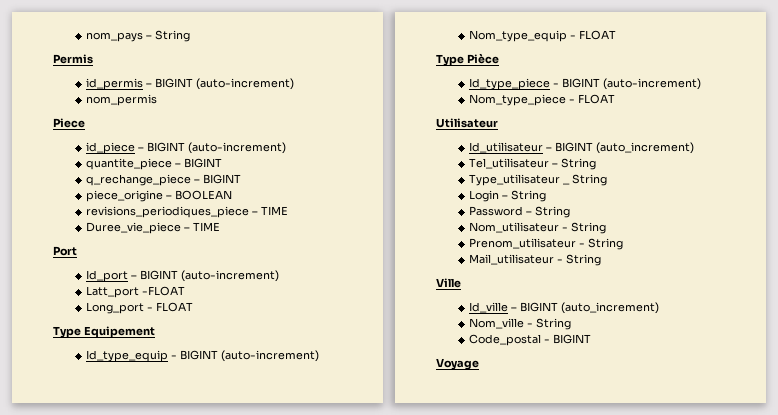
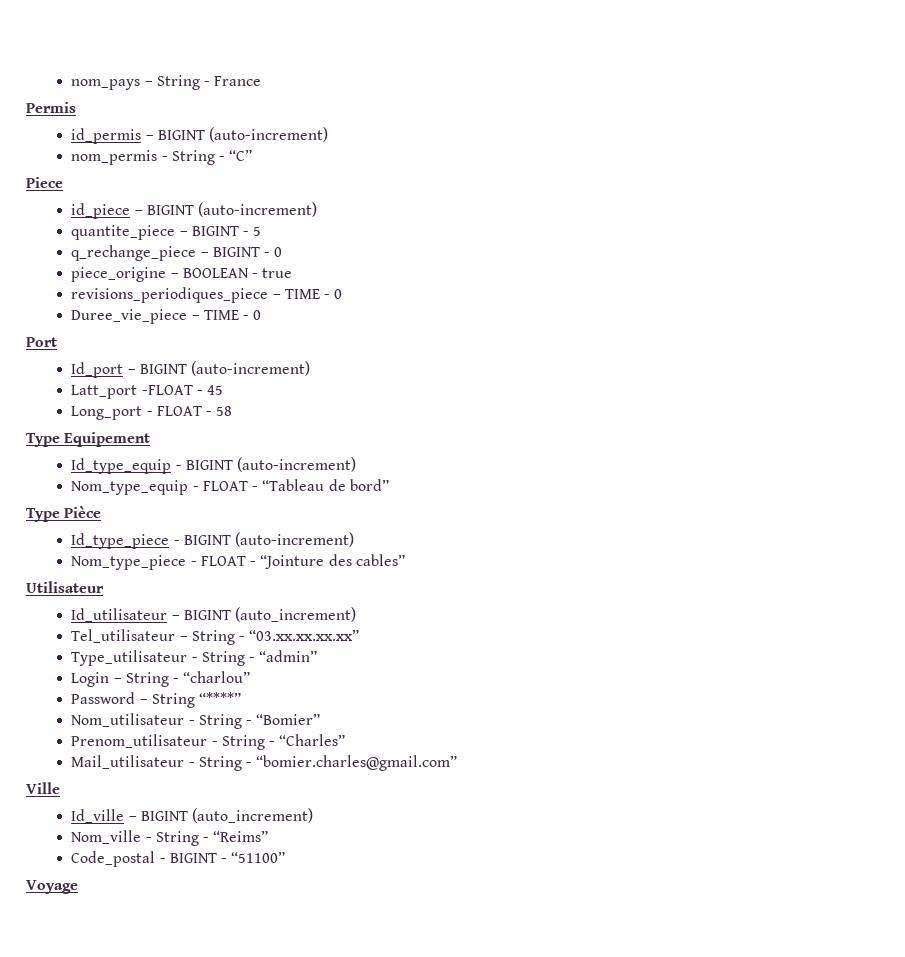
(190, 36) none -> [204,76,262,86] - France
(157, 100) none -> [161,149,253,165] - String - “C”
(222, 163) none -> [243,226,262,236] - 5
(241, 179) none -> [264,247,283,257] - 0
(232, 195) none -> [252,268,293,278] - true
(288, 210) none -> [324,289,343,299] - 0
(220, 226) none -> [243,310,262,320] - 0
(185, 291) none -> [196,385,224,395] - 45
(193, 307) none -> [206,406,233,416] - 58
(616, 35) none -> [252,479,390,491] - “Tableau de bord”
(615, 99) none -> [250,554,406,569] - “Jointure des cables”
(596, 164) none -> [239,629,360,641] - “03.xx.xx.xx.xx”
[562,174,607,186] _ String -> [191,650,318,666] - String - “admin”
(546, 196) none -> [173,671,251,683] - “charlou”
(570, 212) none -> [199,692,242,704] “****”
(606, 228) none -> [246,713,321,725] - “Bomier”
(623, 244) none -> [269,734,346,746] - “Charles”
(601, 260) none -> [246,755,458,771] - “bomier.charles@gmail.com”
(571, 324) none -> [203,830,269,842] - “Reims”
(591, 339) none -> [221,851,286,863] - “51100”

